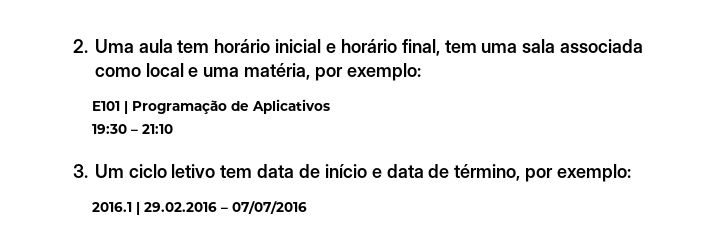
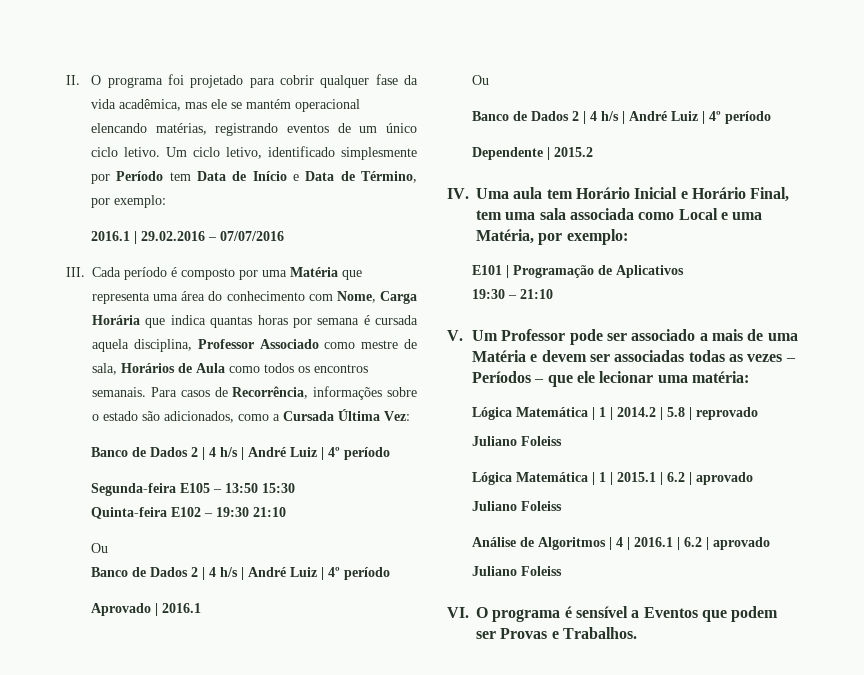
[73,39,440,56] 2. Uma aula tem horário inicial e horário final, -> [66,74,418,88] [91,99,361,112] [91,123,418,136] [91,146,417,160] [91,171,418,184] [91,195,167,208] [91,231,285,244] [66,267,362,280] [92,291,417,304] [92,315,418,328] [92,339,417,352] [92,363,368,375] [92,386,417,400] [92,409,410,423] [91,447,391,460] [91,483,296,496] [91,507,287,519] [91,543,109,553] [91,567,391,580] [91,603,202,616] [472,75,490,85] [472,111,772,124] [472,147,594,160] [447,187,790,202] II. O programa foi projetado para cobrir qualquer fase da vida acadêmica, mas ele se mantém operacional elencando matérias, registrando eventos de um único ciclo letivo. Um ciclo letivo, identificado simplesmente por Período tem Data de Início e Data de Término, por exemplo: // 2016.1 | 29.02.2016 – 07/07/2016 // III. Cada período é composto por uma Matéria que representa uma área do conhecimento com Nome, Carga Horária que indica quantas horas por semana é cursada aquela disciplina, Professor Associado como mestre de sala, Horários de Aula como todos os encontros semanais. Para casos de Recorrência, informações sobre o estado são adicionados, como a Cursada Última Vez: // Banco de Dados 2 | 4 h/s | André Luiz | 4º período // Segunda-feira E105 – 13:50 15:30 // Quinta-feira E102 – 19:30 21:10 // Ou // Banco de Dados 2 | 4 h/s | André Luiz | 4º período // Aprovado | 2016.1 // Ou // Banco de Dados 2 | 4 h/s | André Luiz | 4º período // Dependente | 2015.2 // IV. Uma aula tem Horário Inicial e Horário Final,
[145,63,184,77] local -> [678,208,718,220] Local
[244,63,311,80] matéria, -> [476,229,534,244] Matéria,
[73,164,632,182] [92,201,308,215] 3. Um ciclo letivo tem data de início e data de término, por exemplo: // 2016.1 | 29.02.2016 – 07/07/2016 -> [447,329,798,345] [472,350,796,362] [472,371,750,387] [472,407,759,420] [472,436,563,446] [472,472,754,485] [472,501,563,511] [472,537,771,550] [472,566,563,576] [447,606,779,622] [476,627,637,639] V. Um Professor pode ser associado a mais de uma Matéria e devem ser associadas todas as vezes – Períodos – que ele lecionar uma matéria: // Lógica Matemática | 1 | 2014.2 | 5.8 | reprovado // Juliano Foleiss // Lógica Matemática | 1 | 2015.1 | 6.2 | aprovado // Juliano Foleiss // Análise de Algoritmos | 4 | 2016.1 | 6.2 | aprovado // Juliano Foleiss // VI. O programa é sensível a Eventos que podem ser Provas e Trabalhos.

